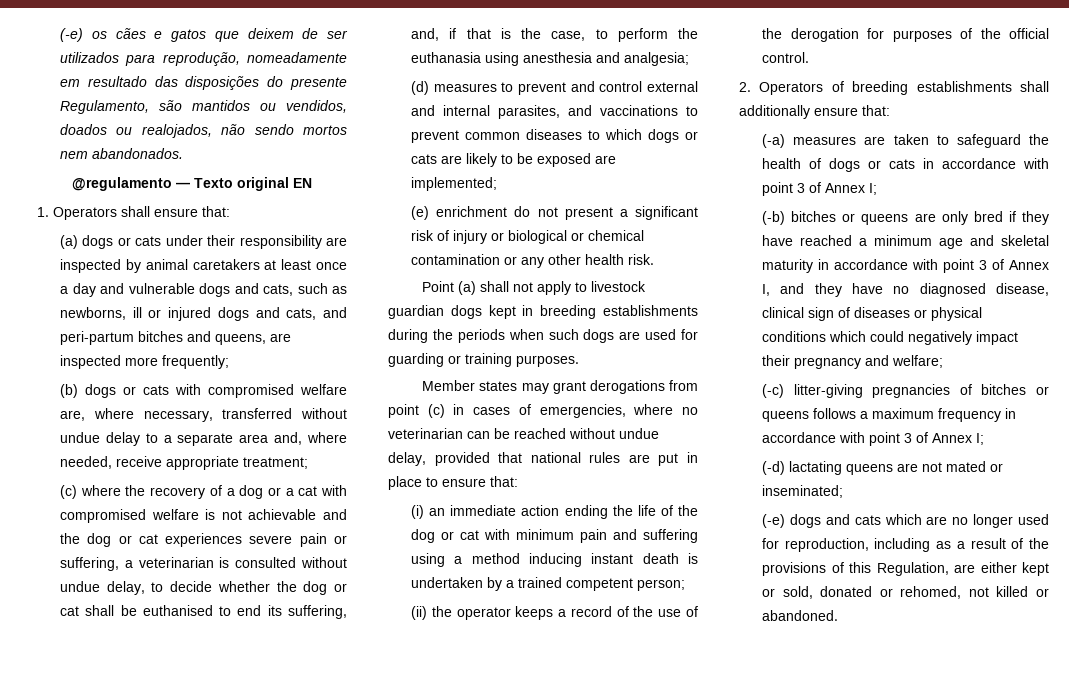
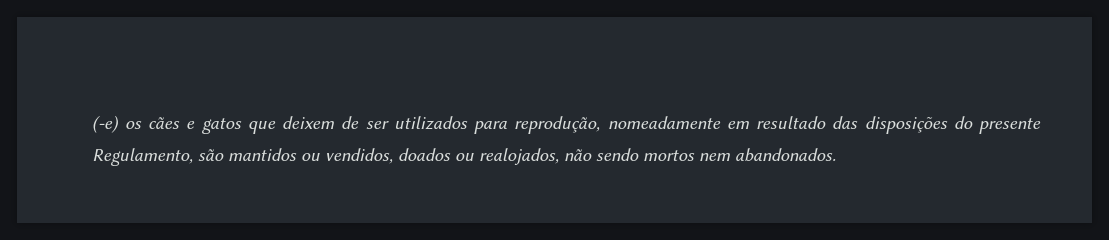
[72,177,312,191] [37,206,230,220] [60,235,347,249] [60,259,347,273] [60,283,347,297] [60,307,347,321] [60,331,292,345] [60,355,230,369] [60,384,347,398] [60,408,347,422] [60,432,347,446] [60,456,309,470] [60,485,348,499] [60,509,347,523] [60,533,347,547] [60,557,347,571] [60,581,347,595] [60,605,347,619] [411,28,698,42] [411,52,690,66] [411,81,698,95] [411,105,698,119] [411,129,698,143] [411,153,617,167] [411,177,498,191] [411,206,698,220] [411,230,645,244] [411,254,655,268] [422,281,647,295] [388,305,698,319] [388,329,698,343] [388,353,579,367] [422,380,698,394] [388,404,698,418] [388,428,659,439] [388,452,698,466] [388,476,518,490] [411,505,698,519] [411,529,698,543] [411,553,698,567] [411,577,686,591] [411,606,698,620] [762,28,1049,42] [762,52,810,63] [739,81,1049,95] [739,105,890,119] [762,134,1049,148] [762,158,1049,172] [762,182,878,196] [762,211,1049,225] [762,235,1049,249] [762,259,1049,273] [762,283,1049,297] [762,307,983,321] [762,331,1019,345] [762,355,944,369] [762,384,1049,398] [762,408,1017,422] [762,432,985,446] [762,461,1004,475] [762,485,844,498] [762,514,1049,528] [762,538,1049,552] [762,562,1049,576] [762,586,1049,599] [762,610,839,621] // @regulamento — Texto original EN // 1. Operators shall ensure that: // (a) dogs or cats under their responsibility are inspected by animal caretakers at least once a day and vulnerable dogs and cats, such as newborns, ill or injured dogs and cats, and peri-partum bitches and queens, are inspected more frequently; // (b) dogs or cats with compromised welfare are, where necessary, transferred without undue delay to a separate area and, where needed, receive appropriate treatment; // (c) where the recovery of a dog or a cat with compromised welfare is not achievable and the dog or cat experiences severe pain or suffering, a veterinarian is consulted without undue delay, to decide whether the dog or cat shall be euthanised to end its suffering, and, if that is the case, to perform the euthanasia using anesthesia and analgesia; // (d) measures to prevent and control external and internal parasites, and vaccinations to prevent common diseases to which dogs or cats are likely to be exposed are implemented; // (e) enrichment do not present a significant risk of injury or biological or chemical contamination or any other health risk. // Point (a) shall not apply to livestock guardian dogs kept in breeding establishments during the periods when such dogs are used for guarding or training purposes. // Member states may grant derogations from point (c) in cases of emergencies, where no veterinarian can be reached without undue delay, provided that national rules are put in place to ensure that: // (i) an immediate action ending the life of the dog or cat with minimum pain and suffering using a method inducing instant death is undertaken by a trained competent person; // (ii) the operator keeps a record of the use of the derogation for purposes of the official control. // 2. Operators of breeding establishments shall additionally ensure that: // (-a) measures are taken to safeguard the health of dogs or cats in accordance with point 3 of Annex I; // (-b) bitches or queens are only bred if they have reached a minimum age and skeletal maturity in accordance with point 3 of Annex I, and they have no diagnosed disease, clinical sign of diseases or physical conditions which could negatively impact their pregnancy and welfare; // (-c) litter-giving pregnancies of bitches or queens follows a maximum frequency in accordance with point 3 of Annex I; // (-d) lactating queens are not mated or inseminated; // (-e) dogs and cats which are no longer used for reproduction, including as a result of the provisions of this Regulation, are either kept or sold, donated or rehomed, not killed or abandoned. -> (836, 155) none

